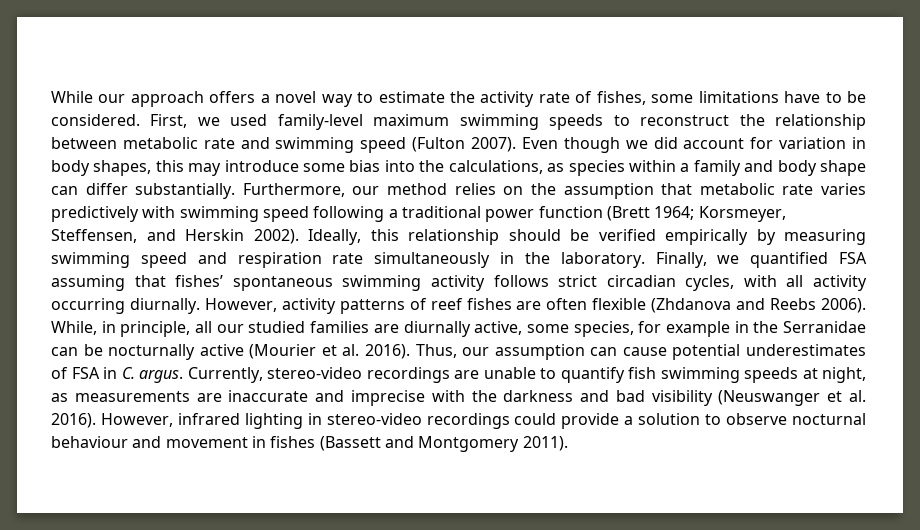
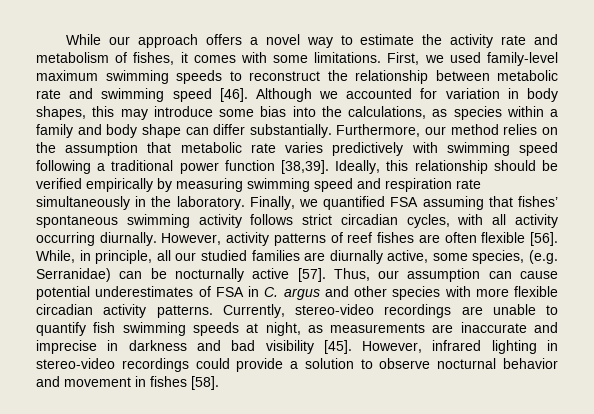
[575,91,867,105] [51,114,140,126] of fishes, some limitations have to be considered. -> [534,34,558,45] [36,52,382,65] and metabolism of fishes, it comes with some limitations.
[412,137,745,153] (Fulton 2007). Even though we did account -> [219,88,413,102] [46]. Although we accounted
[606,206,786,222] [51,229,299,244] (Brett 1964; Korsmeyer, Steffensen, and Herskin 2002). -> [281,160,329,174] [38,39].
[651,298,867,313] (Zhdanova and Reebs 2006). -> [530,232,559,246] [56].
[638,321,866,337] [51,344,410,360] for example in the Serranidae can be nocturnally active (Mourier et al. 2016). -> [528,250,558,264] [36,268,326,282] (e.g. Serranidae) can be nocturnally active [57].
[139,369,183,383] argus. -> [283,286,558,300] [36,304,213,318] argus and other species with more flexible circadian activity patterns.
[431,390,497,402] with the -> [107,340,119,351] in
[718,390,867,406] [51,413,96,428] (Neuswanger et al. 2016). -> [323,340,352,354] [45].
[51,436,128,448] behaviour -> [502,358,558,369] behavior
[319,436,568,452] (Bassett and Montgomery 2011). -> [191,376,219,390] [58].

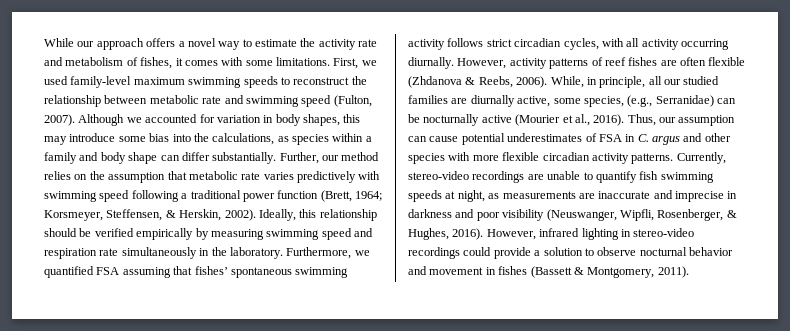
[219,88,248,102] [46]. -> [333,95,372,107] [44,114,75,126] (Fulton, 2007).
[336,124,421,137] Furthermore, -> [279,152,319,164] Further,
[281,160,329,174] [38,39]. -> [320,190,382,202] [44,209,256,221] (Brett, 1964; Korsmeyer, Steffensen, & Herskin, 2002).
[249,196,295,210] Finally, -> [286,247,352,259] Furthermore,
[530,232,559,246] [56]. -> [408,76,548,88] (Zhdanova & Reebs, 2006).
[528,250,558,264] (e.g. -> [627,95,653,107] (e.g.,
[297,268,326,282] [57]. -> [515,114,625,126] (Mourier et al., 2016).
[231,340,352,354] bad visibility [45]. -> [476,209,737,221] [408,228,484,240] poor visibility (Neuswanger, Wipfli, Rosenberger, & Hughes, 2016).
[191,376,219,390] [58]. -> [530,266,689,278] (Bassett & Montgomery, 2011).

